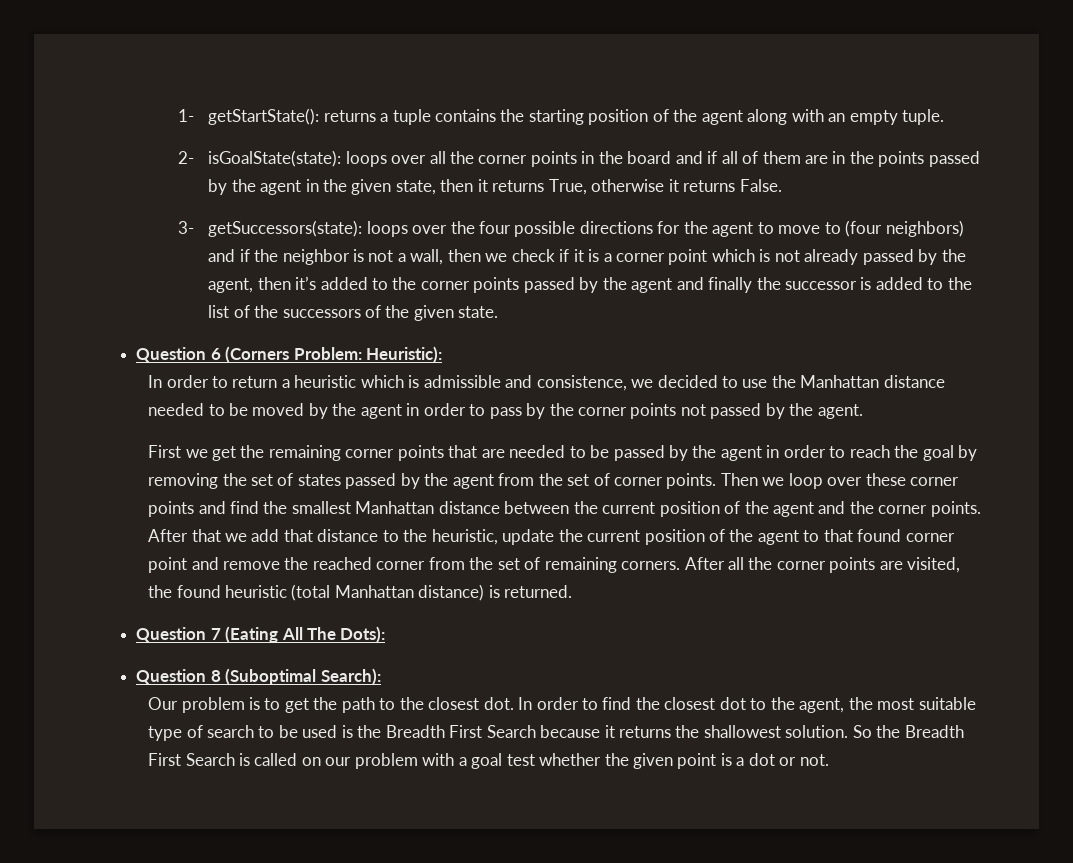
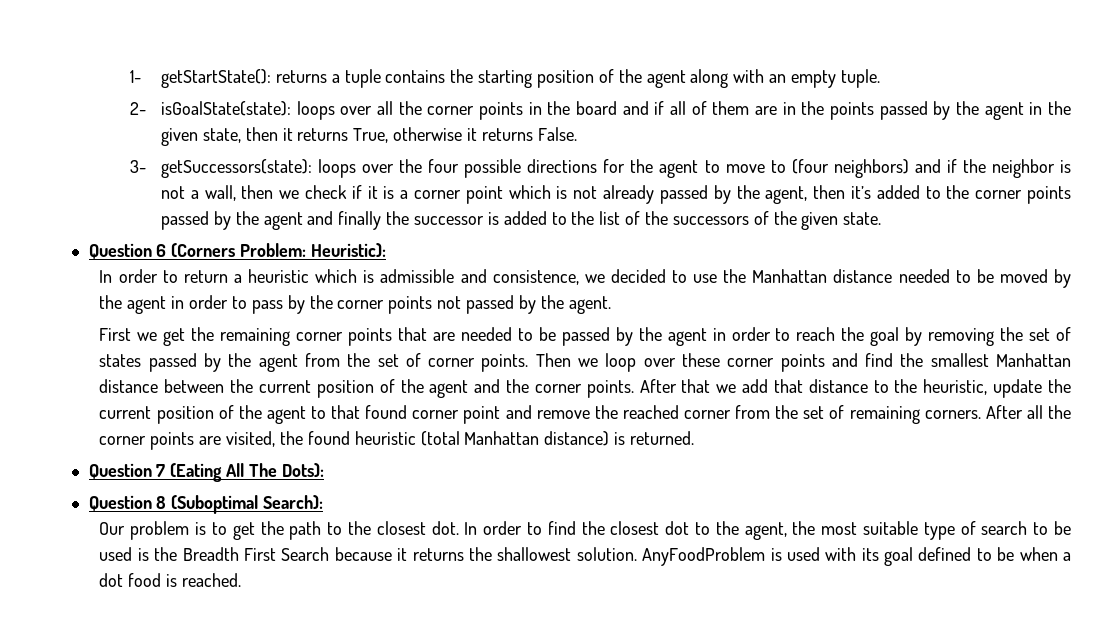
[852,725,964,738] [148,753,829,769] So the Breadth First Search is called on our problem with a goal test whether the given point is a dot or not. -> [642,547,1072,566] [99,573,242,587] AnyFoodProblem is used with its goal defined to be when a dot food is reached.

